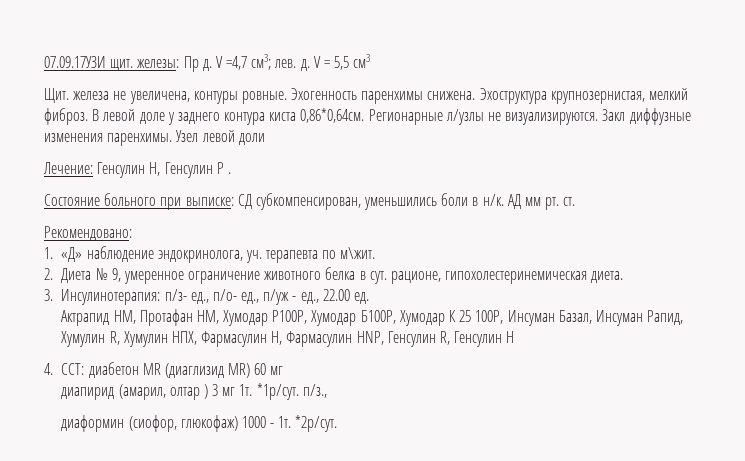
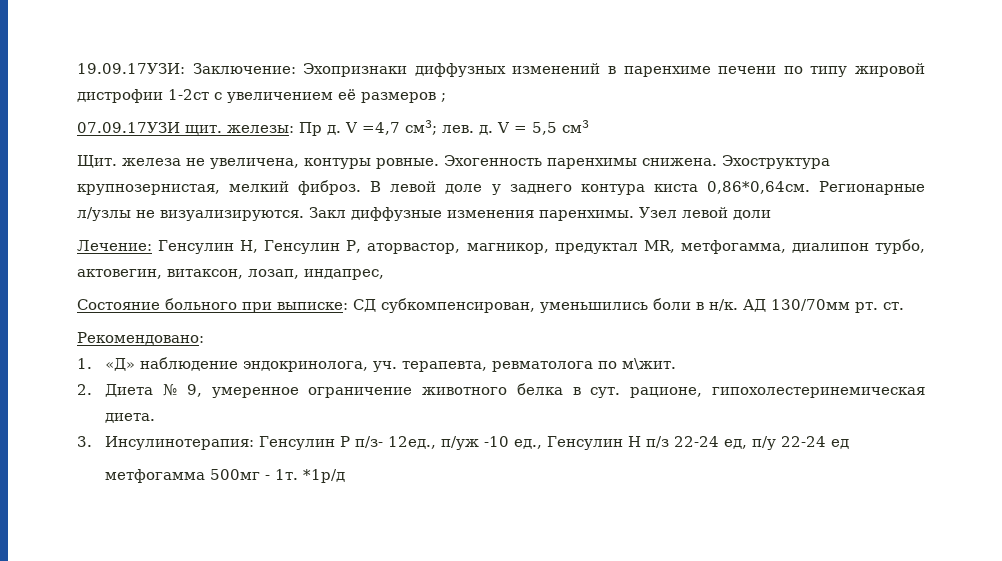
(44, 62) none -> [77,63,926,77] [77,89,446,103] 19.09.17УЗИ: Заключение: Эхопризнаки диффузных изменений в паренхиме печени по типу жировой дистрофии 1-2ст с увеличением её размеров ; //
[216,162,231,174] Р . -> [346,239,925,254] [77,269,384,280] Р, аторвастор, магникор, предуктал MR, метфогамма, диалипон турбо, актовегин, витаксон, лозап, индапрес,
[525,197,542,206] мм -> [771,299,850,311] 130/70мм
[266,250,319,263] терапевта -> [402,361,594,372] терапевта, ревматолога
[164,289,370,305] [61,309,684,326] [61,331,515,347] [44,362,284,378] [61,383,327,400] [61,415,266,432] п/з- ед., п/о- ед., п/уж - ед., 22.00 ед. // Актрапид НМ, Протафан НМ, Хумодар Р100Р, Хумодар Б100Р, Хумодар К 25 100Р, Инсуман Базал, Инсуман Рапид, Хумулин R, Хумулин НПХ, Фармасулин Н, Фармасулин НNР, Генсулин R, Генсулин Н // 4. ССТ: диабетон МR (диаглизид МR) 60 мг // диапирид (амарил, олтар ) 3 мг 1т. *1р/сут. п/з., // диаформин (сиофор, глюкофаж) 1000 -> [259,436,850,450] [105,469,261,483] Генсулин Р п/з- 12ед., п/уж -10 ед., Генсулин Н п/з 22-24 ед, п/у 22-24 ед // метфогамма 500мг
[295,415,338,432] *2р/сут. -> [303,469,346,483] *1р/д

